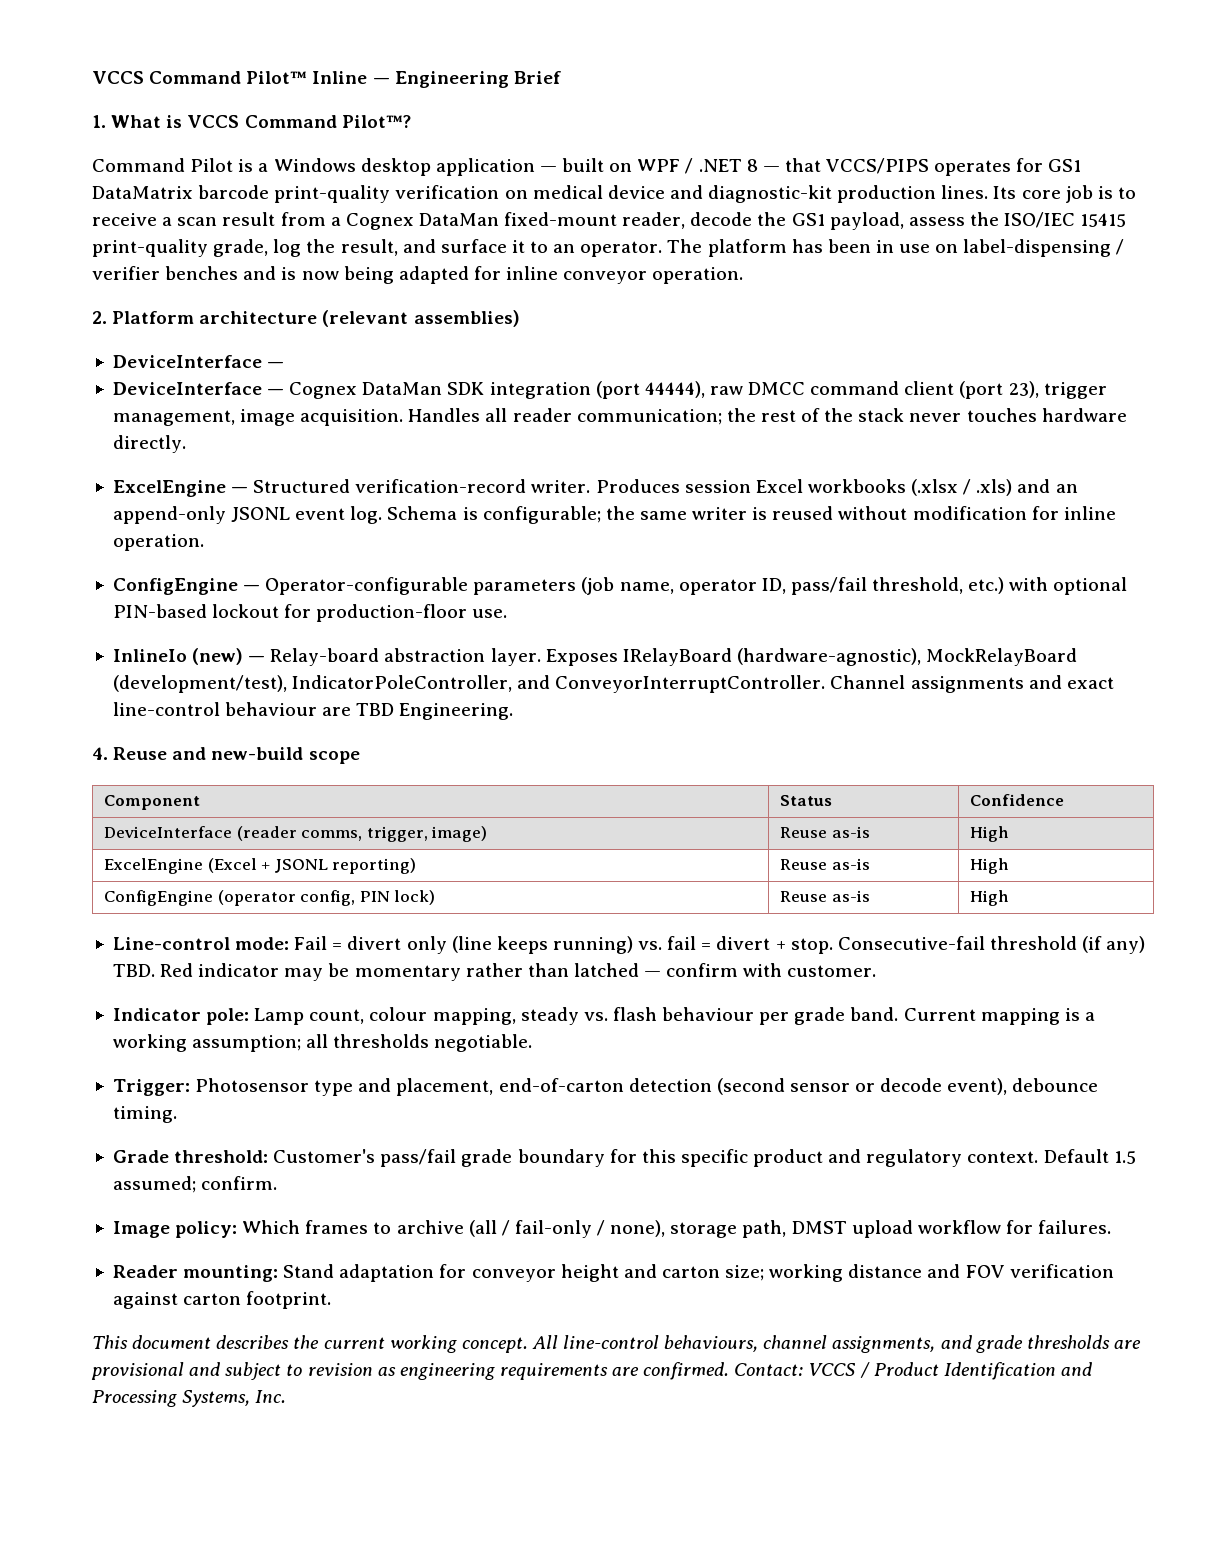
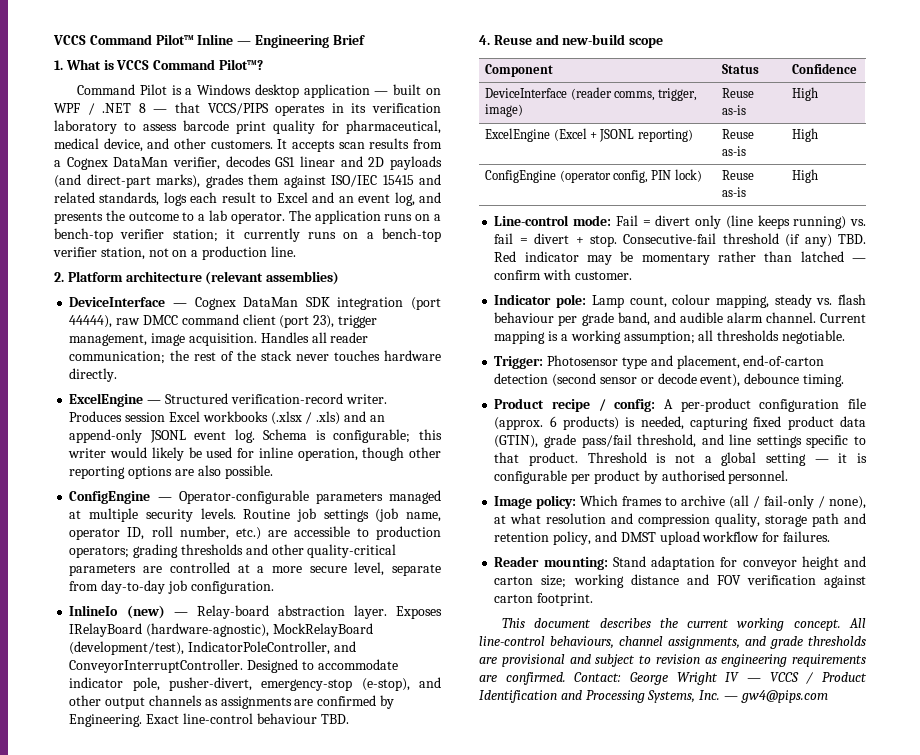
[1016,158,1082,172] [92,185,1136,203] [92,212,1127,230] [92,239,1125,257] [92,266,744,284] for GS1 DataMatrix barcode print-quality verification on medical device and diagnostic-kit production lines. Its core job is to receive a scan result from a Cognex DataMan fixed-mount reader, decode the GS1 payload, assess the ISO/IEC 15415 print-quality grade, log the result, and surface it to an operator. The platform has been in use on label-dispensing / verifier benches and is now being adapted for inline conveyor operation. -> [331,103,442,113] [54,120,441,134] [54,138,443,152] [54,156,443,170] [54,174,441,188] [54,192,441,206] [54,210,441,224] [54,228,441,242] [53,246,296,260] in its verification laboratory to assess barcode print quality for pharmaceutical, medical device, and other customers. It accepts scan results from a Cognex DataMan verifier, decodes GS1 linear and 2D payloads (and direct-part marks), grades them against ISO/IEC 15415 and related standards, logs each result to Excel and an event log, and presents the outcome to a lab operator. The application runs on a bench-top verifier station; it currently runs on a bench-top verifier station, not on a production line.
[112,382,285,395] // DeviceInterface — -> (187, 305) none
[605,506,1116,520] [112,534,204,551] [112,577,1128,595] [112,604,508,622] the same writer is reused without modification for inline operation. // ConfigEngine — Operator-configurable parameters (job name, operator ID, pass/fail threshold, etc.) with optional PIN-based lockout for production-floor use. -> [419,429,442,440] [68,447,442,461] [69,465,273,479] [69,490,441,504] [69,508,441,522] [69,526,441,540] [69,544,397,558] [69,562,441,576] [69,580,274,594] this writer would likely be used for inline operation, though other reporting options are also possible. // ConfigEngine — Operator-configurable parameters managed at multiple security levels. Routine job settings (job name, operator ID, roll number, etc.) are accessible to production operators; grading thresholds and other quality-critical parameters are controlled at a more secure level, separate from day-to-day job configuration.
[830,675,1114,693] [112,702,514,720] Channel assignments and exact line-control behaviour are TBD Engineering. -> [247,659,398,673] [69,677,441,691] [69,695,394,709] [69,713,349,727] Designed to accommodate indicator pole, pusher-divert, emergency-stop (e-stop), and other output channels as assignments are confirmed by Engineering. Exact line-control behaviour TBD.
[850,1007,899,1021] band. -> [617,312,816,326] band, and audible alarm channel.
[112,1149,1136,1167] [112,1176,278,1193] Grade threshold: Customer's pass/fail grade boundary for this specific product and regulatory context. Default 1.5 assumed; confirm. -> [494,398,866,412] [494,416,866,430] [494,434,866,448] [494,452,868,466] [494,470,789,484] Product recipe / config: A per-product configuration file (approx. 6 products) is needed, capturing fixed product data (GTIN), grade pass/fail threshold, and line settings specific to that product. Threshold is not a global setting — it is configurable per product by authorised personnel.
[670,1220,787,1238] storage path, -> [494,513,866,527] [494,531,617,545] at what resolution and compression quality, storage path and retention policy, and
(804, 1369) none -> [630,672,761,685] George Wright IV —
(287, 1396) none -> [723,690,828,703] — gw4@pips.com

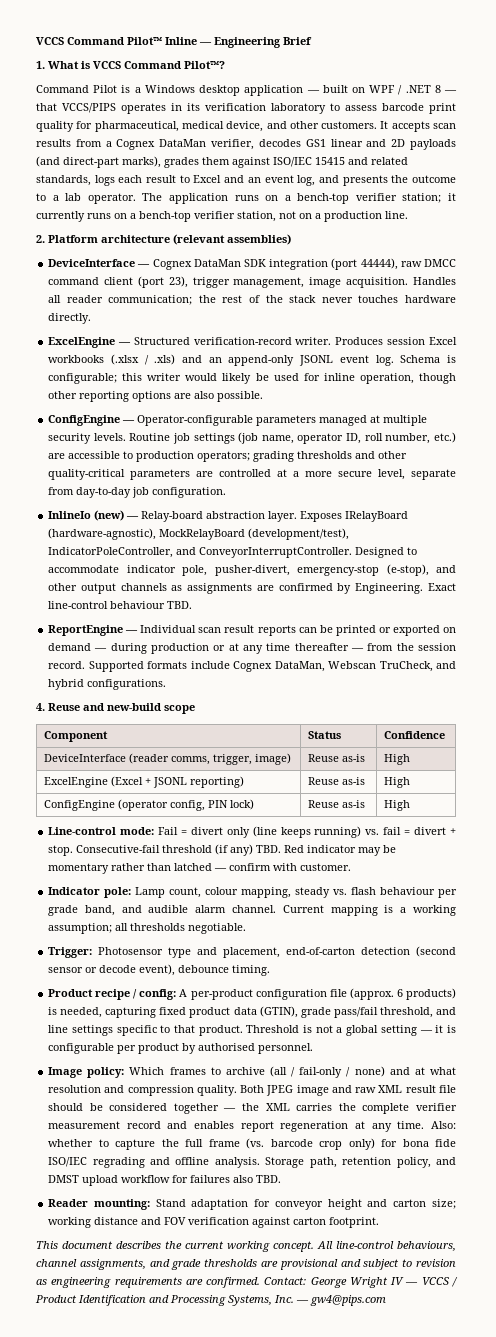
(349, 719) none -> [48,625,456,636] [48,643,456,654] [48,661,457,672] [48,679,167,690] // ReportEngine — Individual scan result reports can be printed or exported on demand — during production or at any time thereafter — from the session record. Supported formats include Cognex DataMan, Webscan TruCheck, and hybrid configurations.
[829,496,866,509] none), -> [354,1066,410,1077] none) and
[715,513,866,527] quality, storage path and -> [196,1085,456,1096] [48,1103,457,1114] [48,1121,457,1132] [48,1138,457,1150] [48,1157,337,1168] quality. Both JPEG image and raw XML result file should be considered together — the XML carries the complete verifier measurement record and enables report regeneration at any time. Also: whether to capture the full frame (vs. barcode crop only) for bona fide ISO/IEC regrading and offline analysis. Storage path,
[782,531,830,542] failures. -> [190,1175,282,1183] failures also TBD.

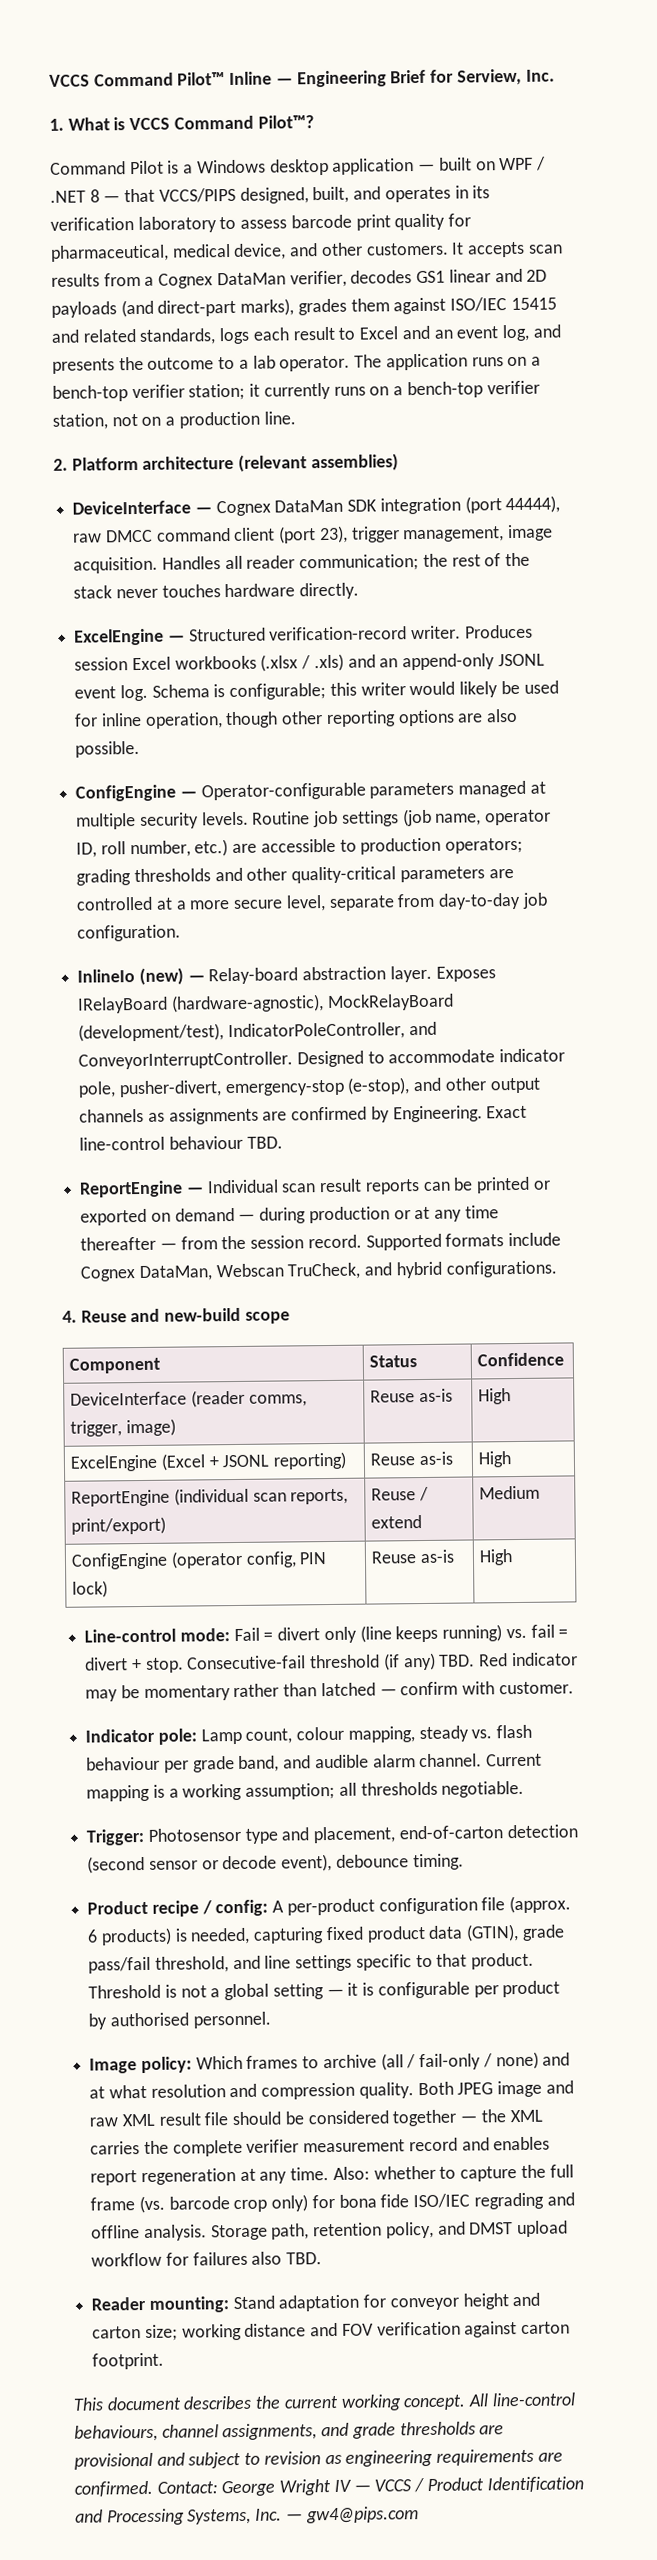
(312, 41) none -> [430,68,555,86] for Serview, Inc.
(116, 108) none -> [239,186,382,204] designed, built, and
(411, 782) none -> [71,1487,349,1507] [71,1516,167,1535] [371,1486,430,1502] [371,1515,423,1529] [479,1485,541,1500] // ReportEngine (individual scan reports, print/export) | Reuse / extend | Medium

